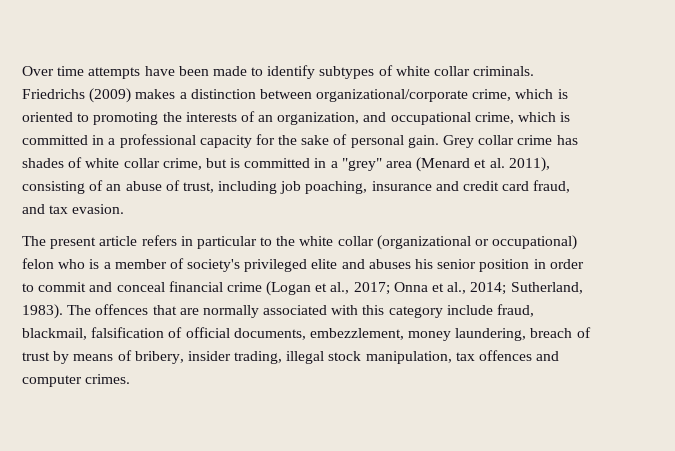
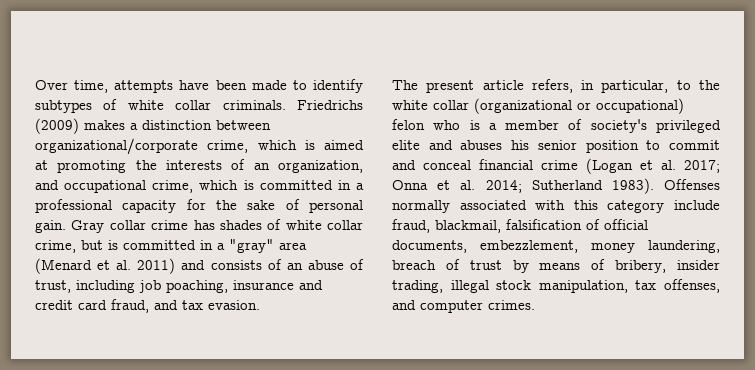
[57,66,85,76] time -> [74,80,109,93] time,
[22,112,90,122] oriented to -> [324,140,364,150] [35,160,48,170] aimed at
[443,135,475,148] Grey -> [71,220,105,233] Gray
[341,158,382,171] "grey" -> [229,239,274,253] "gray"
[508,157,550,172] [22,181,85,194] 2011), consisting -> [137,258,262,274] 2011) and consists
[141,235,257,249] refers in particular -> [531,79,669,93] refers, in particular,
[533,259,584,269] in order -> (639, 146) none
[330,282,350,294] al., -> [661,160,676,170] al.
[447,282,583,295] [22,304,199,319] al., 2014; Sutherland, 1983). The offences that are -> [460,178,720,194] al. 2014; Sutherland 1983). Offenses
[479,350,533,361] offences -> [664,279,720,293] offenses,

